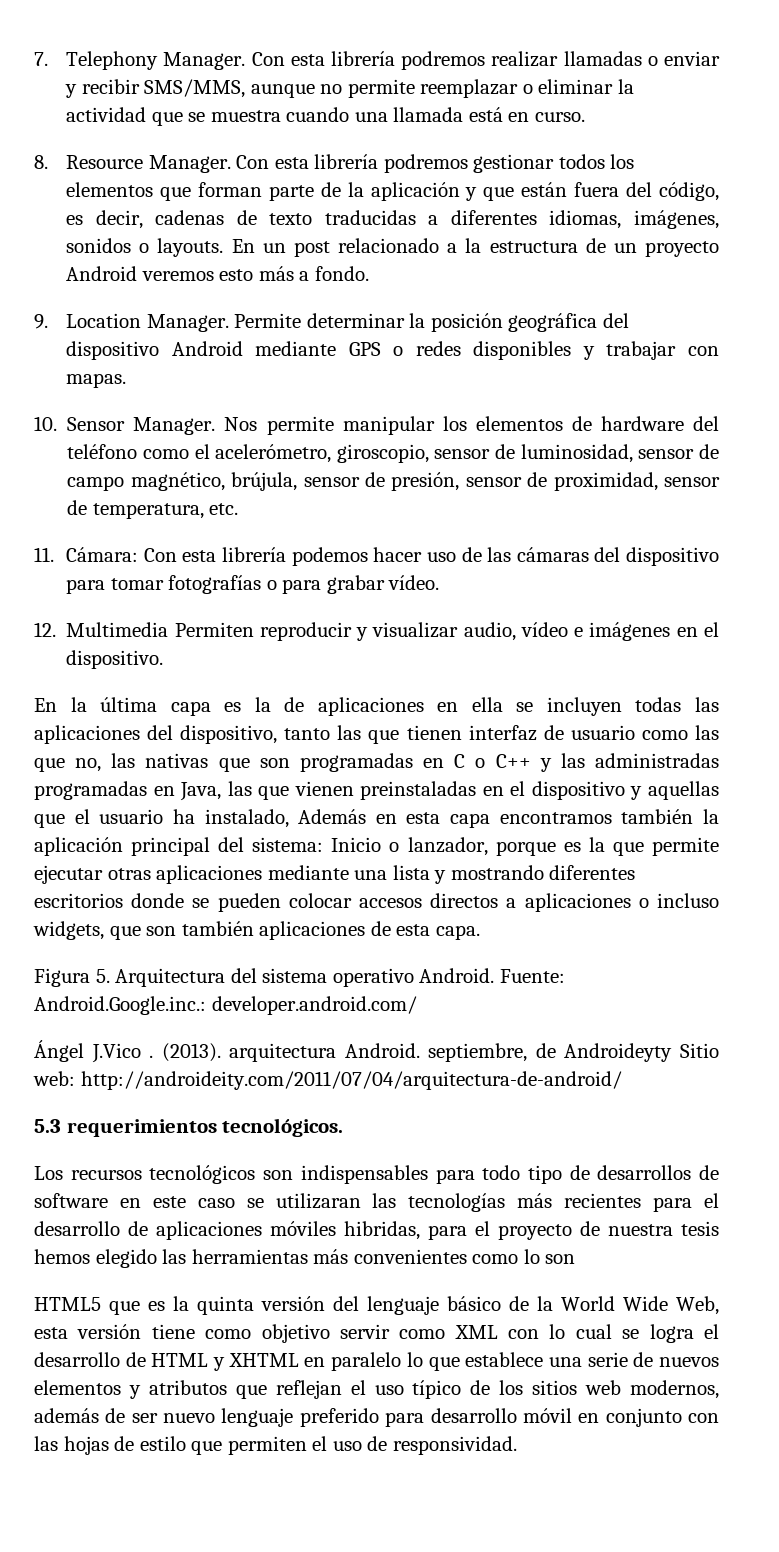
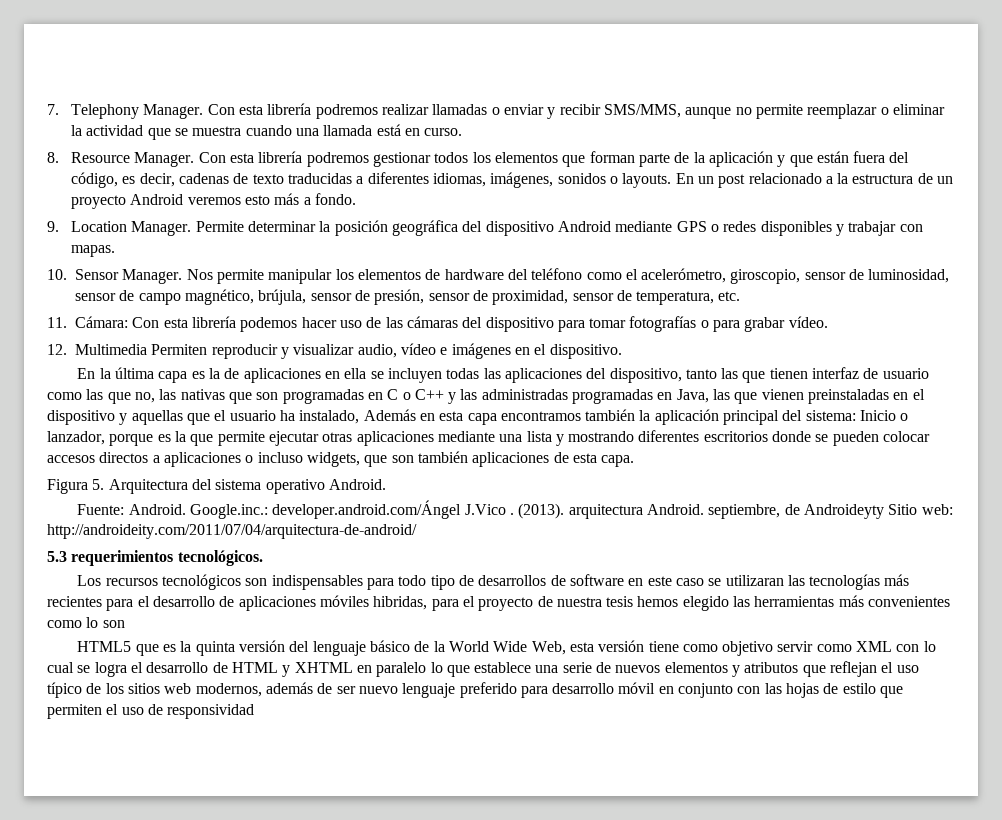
[499,969,565,983] [34,996,417,1015] [34,1040,84,1062] Fuente: Android.Google.inc.: developer.android.com/ // Ángel -> [77,500,462,519] // Fuente: Android. Google.inc.: developer.android.com/Ángel
[392,1436,517,1455] responsividad. -> [167,704,255,719] responsividad

